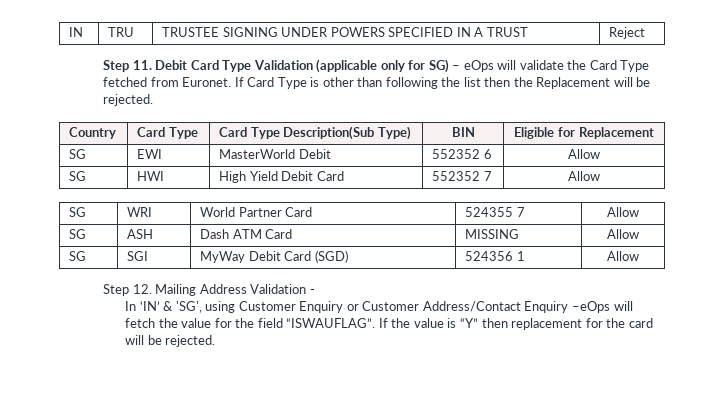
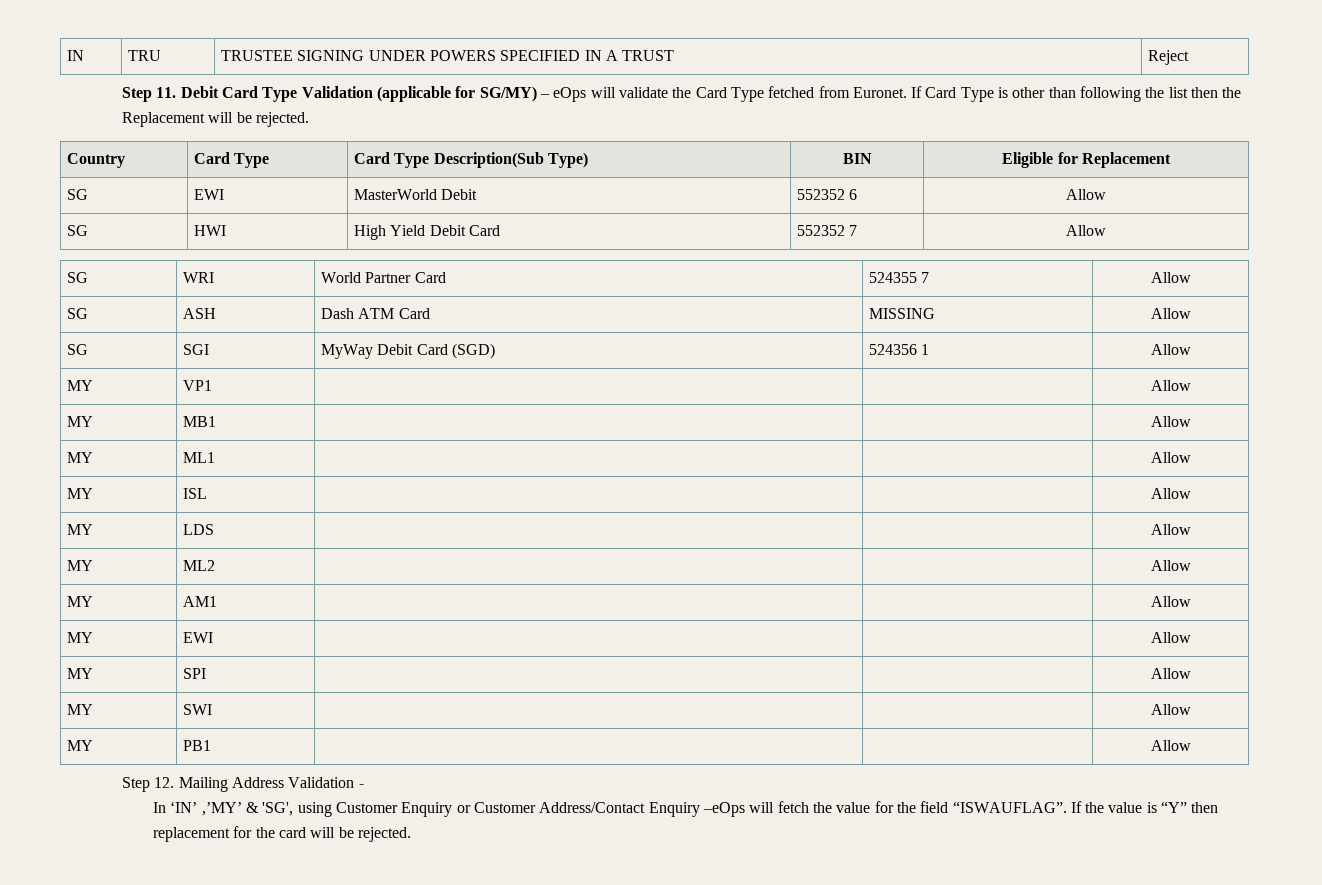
[380,59,449,73] only for SG) -> [455,86,537,102] for SG/MY)
(639, 256) none -> [66,380,93,391] [182,380,212,391] [1150,380,1191,391] [66,416,93,427] [182,416,216,427] [1150,416,1191,427] [66,452,93,463] [182,452,215,463] [1150,452,1191,463] [66,488,93,499] [182,488,207,499] [1150,488,1191,499] [66,524,93,535] [182,524,214,535] [1150,524,1191,535] [66,560,93,571] [182,560,215,571] [1150,560,1191,571] [66,596,93,607] [182,596,217,607] [1150,596,1191,607] [66,632,93,643] [182,632,213,643] [1150,632,1191,643] [66,668,93,679] [182,668,206,679] [1150,668,1191,679] [66,704,93,715] [182,704,212,715] [1150,704,1191,715] [66,740,93,751] [182,740,211,751] [1150,740,1191,751] // MY | VP1 | | | Allow // MY | MB1 | | | Allow // MY | ML1 | | | Allow // MY | ISL | | | Allow // MY | LDS | | | Allow // MY | ML2 | | | Allow // MY | AM1 | | | Allow // MY | EWI | | | Allow // MY | SPI | | | Allow // MY | SWI | | | Allow // MY | PB1 | | | Allow
(160, 306) none -> [201,802,242,816] ,’MY’

